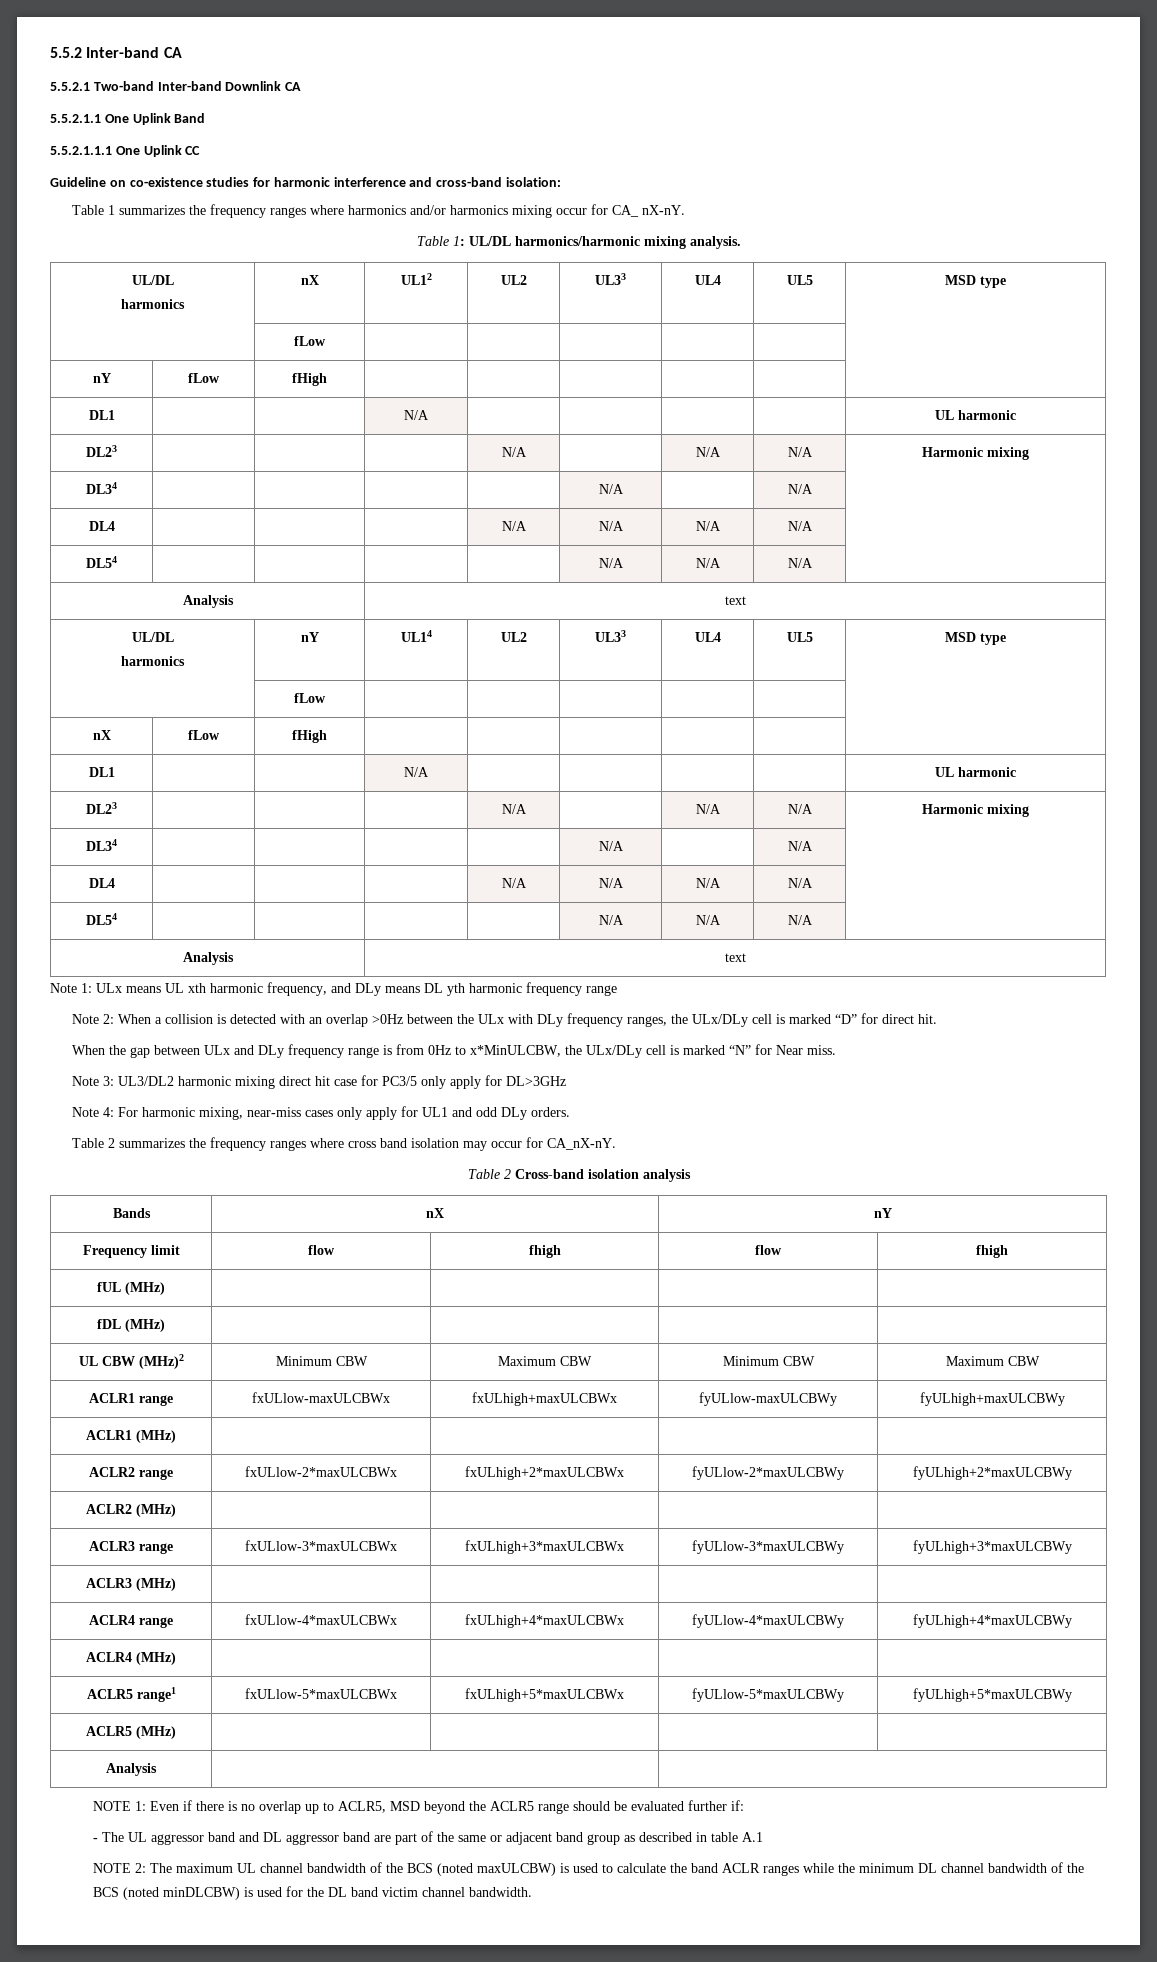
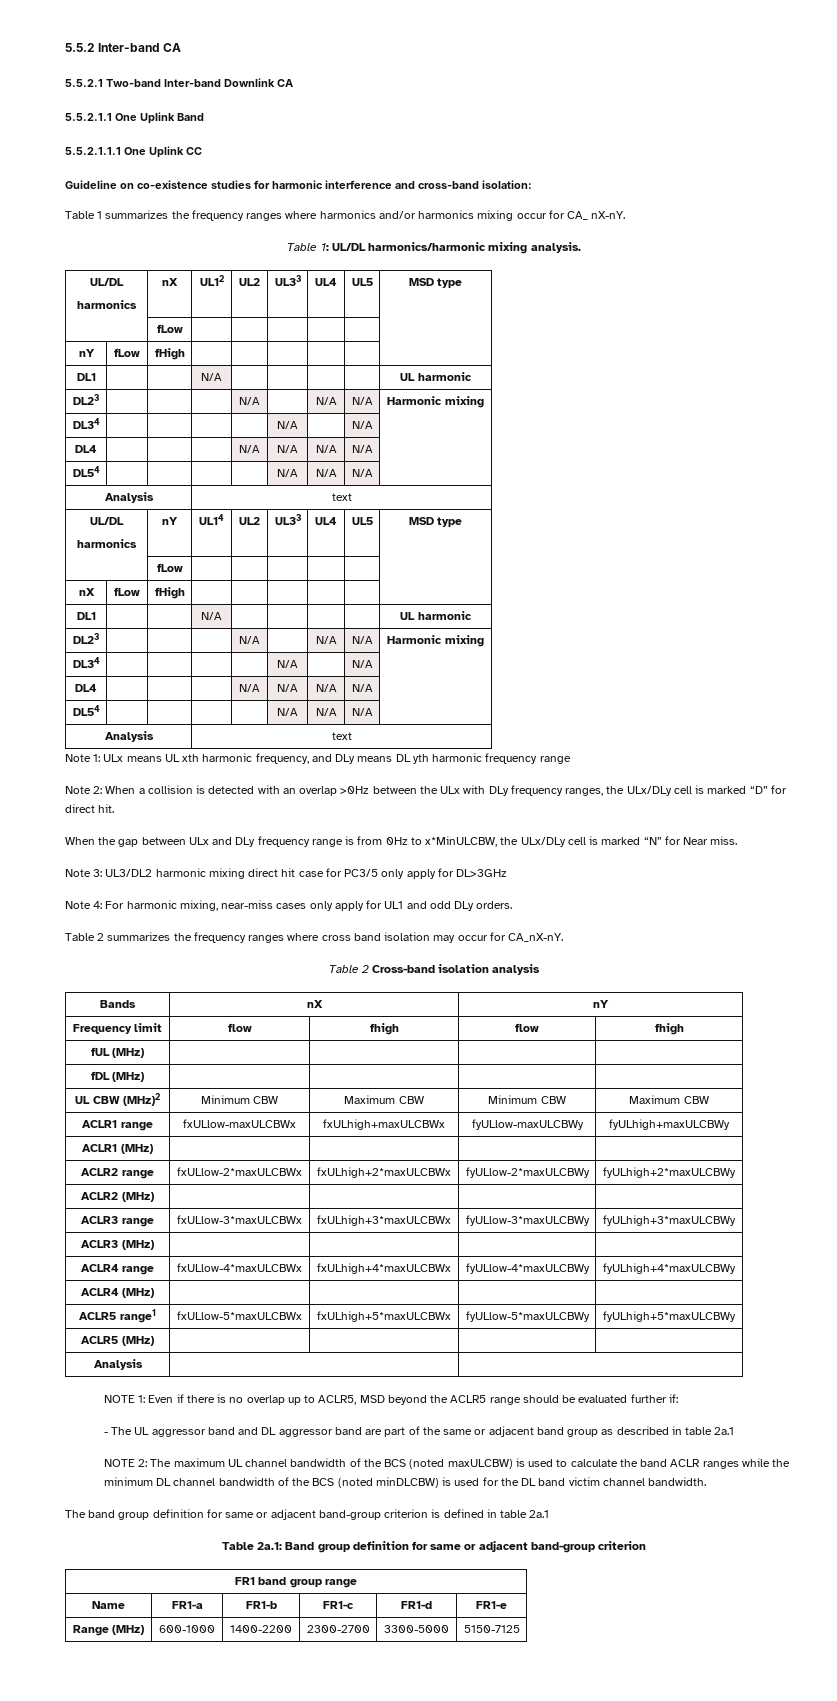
[742,1832,764,1842] A.1 -> [714,1427,735,1435] 2a.1
(533, 1892) none -> [65,1509,550,1520] [221,1541,647,1553] [235,1577,357,1588] [92,1601,125,1609] [171,1601,203,1609] [245,1601,277,1609] [323,1601,354,1609] [401,1601,432,1609] [476,1601,507,1609] [72,1625,145,1636] [159,1625,215,1633] [229,1625,292,1633] [306,1625,370,1633] [384,1625,449,1633] [463,1625,520,1633] // The band group definition for same or adjacent band-group criterion is defined in table 2a.1 // Table 2a.1: Band group definition for same or adjacent band-group criterion // FR1 band group range // Name | FR1-a | FR1-b | FR1-c | FR1-d | FR1-e // Range (MHz) | 600-1000 | 1400-2200 | 2300-2700 | 3300-5000 | 5150-7125

